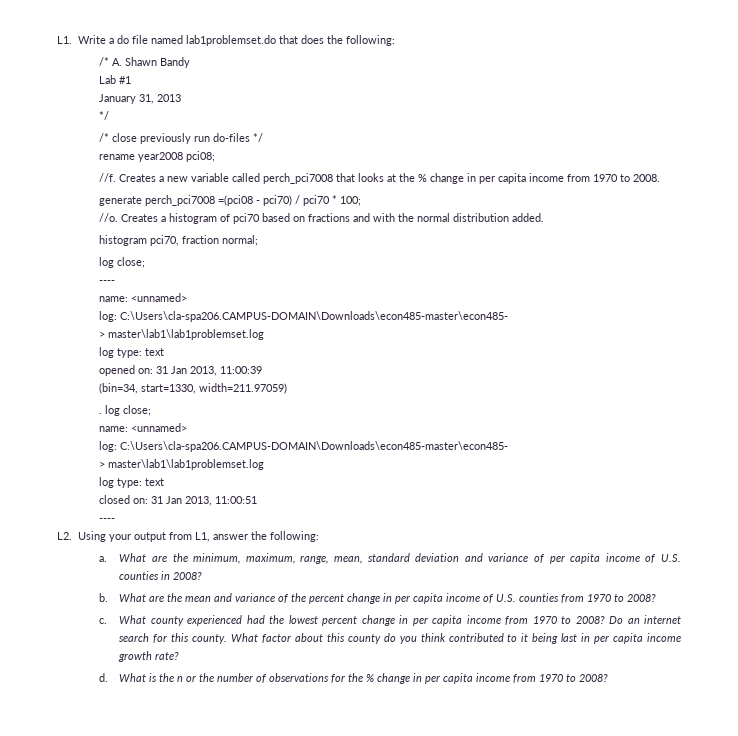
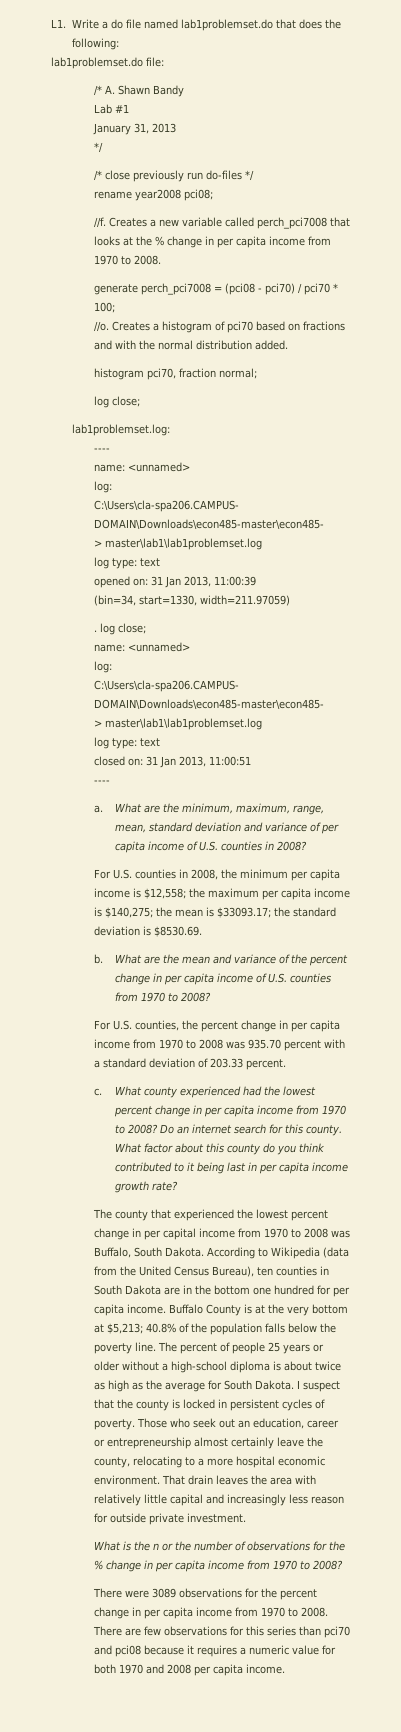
(395, 40) none -> [51,57,164,69] // lab1problemset.do file:
[217,195,253,206] =(pci08 -> [213,283,255,295] = (pci08
(145, 262) none -> [72,424,171,436] // lab1problemset.log:
[57,531,319,542] // L2. Using your output from L1, answer the following: -> (110, 782) none
(203, 576) none -> [93,869,340,881] [93,888,350,900] [93,907,336,918] [93,926,202,937] // For U.S. counties in 2008, the minimum per capita income is $12,558; the maximum per capita income is $140,275; the mean is $33093.17; the standard deviation is $8530.69.
(657, 598) none -> [93,1020,340,1032] [93,1039,345,1051] [93,1058,286,1070] // For U.S. counties, the percent change in per capita income from 1970 to 2008 was 935.70 percent with a standard deviation of 203.33 percent.
[98,673,108,682] d. -> [92,1209,328,1221] [93,1228,350,1240] [93,1247,349,1259] [93,1266,329,1277] [93,1285,350,1297] [93,1304,348,1316] [93,1323,336,1335] [93,1342,324,1354] [93,1361,341,1373] [93,1380,340,1392] [93,1399,325,1411] [93,1418,339,1430] [93,1437,323,1449] [93,1456,325,1468] [93,1475,316,1485] [93,1494,344,1506] [93,1513,246,1525] The county that experienced the lowest percent change in per capital income from 1970 to 2008 was Buffalo, South Dakota. According to Wikipedia (data from the United Census Bureau), ten counties in South Dakota are in the bottom one hundred for per capita income. Buffalo County is at the very bottom at $5,213; 40.8% of the population falls below the poverty line. The percent of people 25 years or older without a high-school diploma is about twice as high as the average for South Dakota. I suspect that the county is locked in persistent cycles of poverty. Those who seek out an education, career or entrepreneurship almost certainly leave the county, relocating to a more hospital economic environment. That drain leaves the area with relatively little capital and increasingly less reason for outside private investment. //
(609, 678) none -> [92,1588,317,1600] [93,1607,328,1619] [92,1626,350,1638] [93,1645,336,1657] [93,1664,285,1676] // There were 3089 observations for the percent change in per capita income from 1970 to 2008. There are few observations for this series than pci70 and pci08 because it requires a numeric value for both 1970 and 2008 per capita income.

